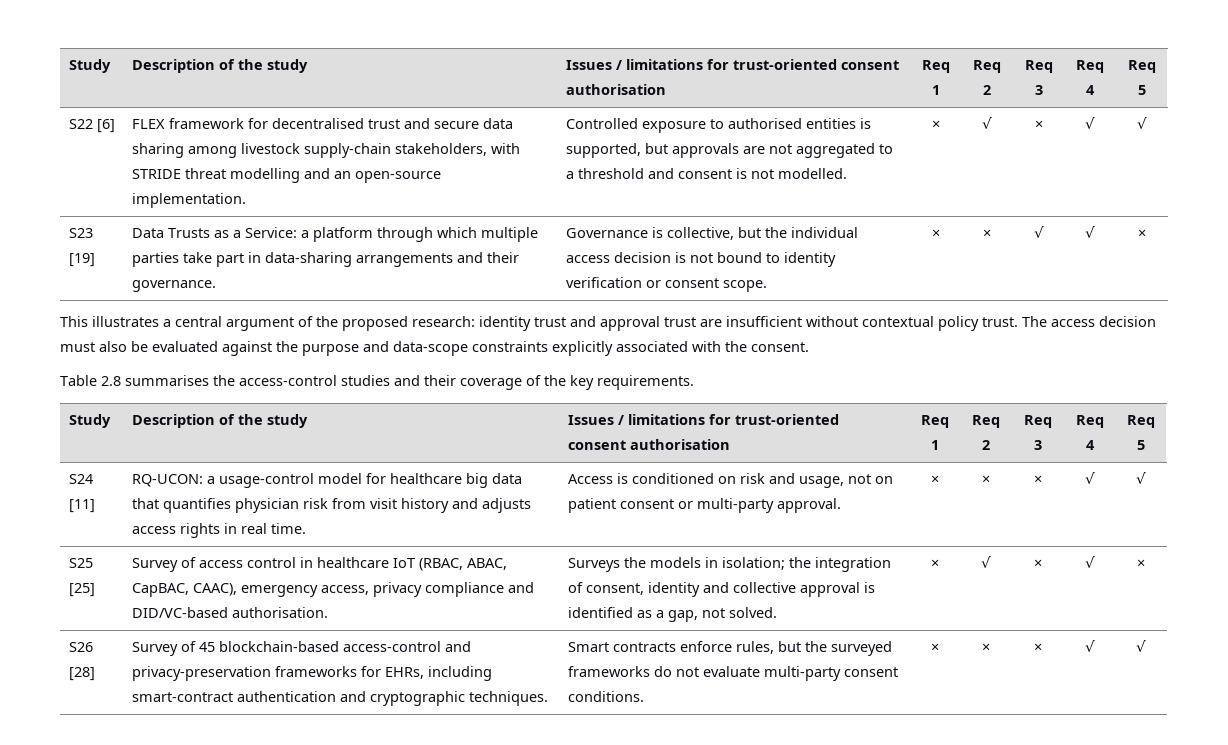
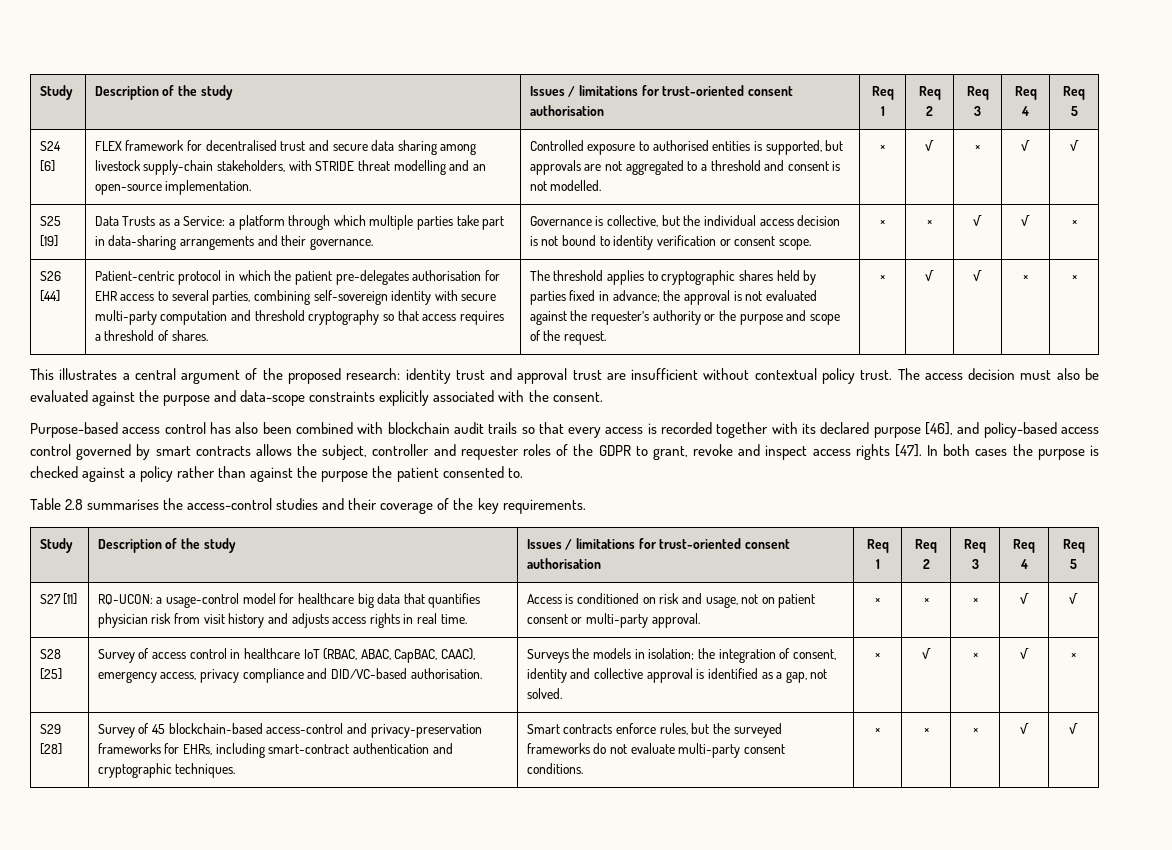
[68,119,93,129] S22 -> [39,141,61,151] S24
[68,228,93,238] S23 -> [39,216,61,226] S25
(1146, 233) none -> [39,271,61,281] [39,290,60,302] [94,270,500,285] [94,290,497,305] [94,310,504,325] [94,330,208,341] [529,270,817,285] [529,290,817,305] [529,310,840,325] [529,330,606,345] [880,275,885,281] [925,270,934,281] [973,270,982,281] [1023,275,1028,281] [1071,275,1077,281] // S26 [44] | Patient-centric protocol in which the patient pre-delegates authorisation for EHR access to several parties, combining self-sovereign identity with secure multi-party computation and threshold cryptography so that access requires a threshold of shares. | The threshold applies to cryptographic shares held by parties fixed in advance; the approval is not evaluated against the requester’s authority or the purpose and scope of the request. | × | √ | √ | × | ×
(809, 347) none -> [30,422,1100,438] [30,444,1100,460] [30,466,523,482] // Purpose-based access control has also been combined with blockchain audit trails so that every access is recorded together with its declared purpose [46], and policy-based access control governed by smart contracts allows the subject, controller and requester roles of the GDPR to grant, revoke and inspect access rights [47]. In both cases the purpose is checked against a policy rather than against the purpose the patient consented to.
[68,474,93,484] S24 -> [39,594,61,604] S27
[68,558,93,568] S25 -> [39,649,61,659] S28
[68,642,93,652] S26 -> [39,724,61,734] S29

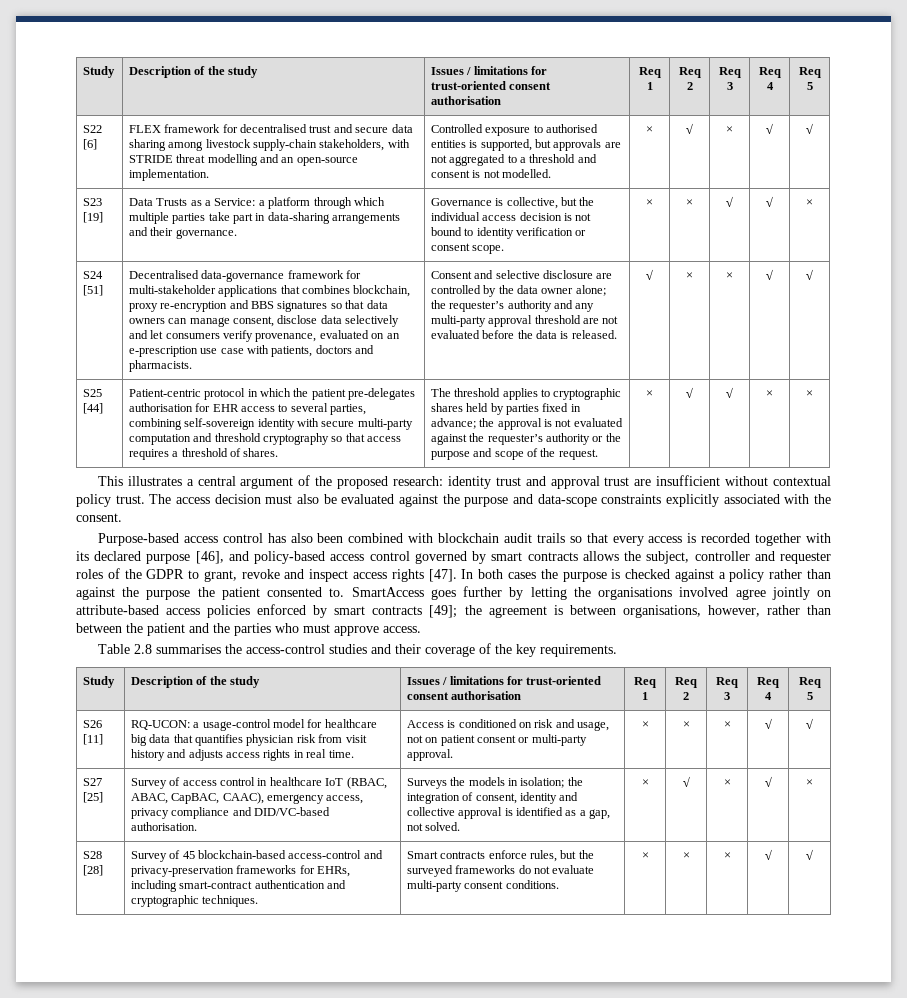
[39,141,61,151] S24 -> [82,125,102,133] S22
[39,216,61,226] S25 -> [82,198,102,206] S23
[39,271,61,281] S26 -> [82,271,103,279] [82,285,103,296] [128,270,362,282] [128,285,411,297] [128,300,388,312] [128,315,400,327] [128,330,400,342] [128,345,375,357] [128,360,192,372] [430,270,613,279] [430,285,606,297] [430,300,595,312] [430,315,619,327] [430,330,617,339] [646,269,653,280] [686,272,693,279] [726,272,733,279] [766,269,773,280] [806,269,813,280] [82,389,102,397] S24 [51] | Decentralised data-governance framework for multi-stakeholder applications that combines blockchain, proxy re-encryption and BBS signatures so that data owners can manage consent, disclose data selectively and let consumers verify provenance, evaluated on an e-prescription use case with patients, doctors and pharmacists. | Consent and selective disclosure are controlled by the data owner alone; the requester’s authority and any multi-party approval threshold are not evaluated before the data is released. | √ | × | × | √ | √ // S25
(523, 473) none -> [351,586,832,600] [76,604,832,618] [76,623,421,636] SmartAccess goes further by letting the organisations involved agree jointly on attribute-based access policies enforced by smart contracts [49]; the agreement is between organisations, however, rather than between the patient and the parties who must approve access.
[39,594,61,604] S27 -> [82,720,102,728] S26
[39,649,61,659] S28 -> [82,778,102,786] S27
[39,724,61,734] S29 -> [82,851,102,859] S28

